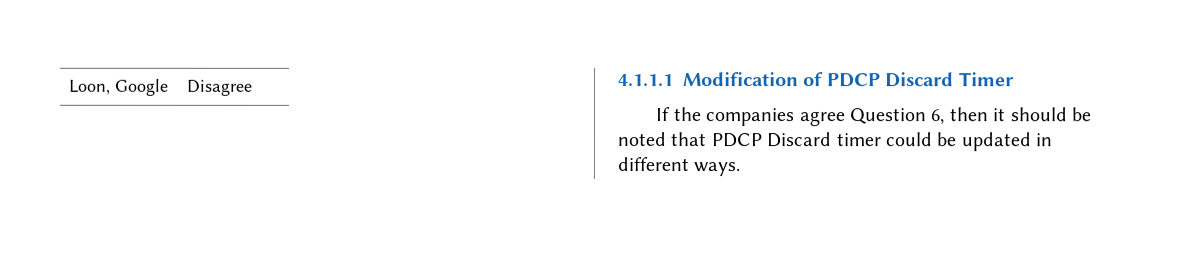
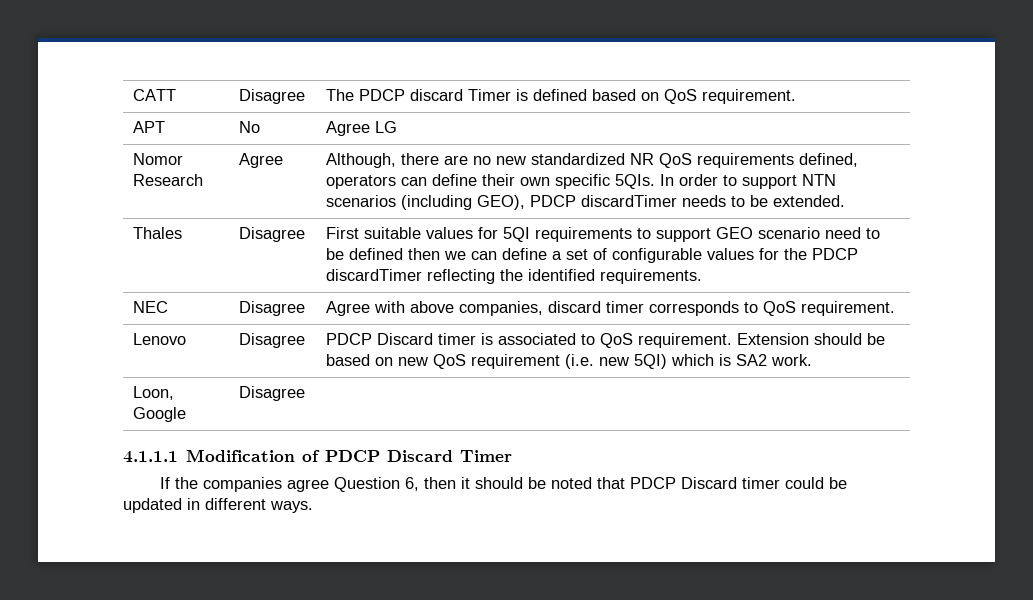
(68, 87) none -> [133,89,177,101] [239,89,306,104] [326,89,797,104] [133,121,166,133] [239,121,261,133] [326,121,398,136] [133,153,184,165] [133,174,204,186] [239,153,284,168] [326,153,859,168] [326,174,837,189] [326,195,846,210] [133,227,183,239] [239,227,306,242] [326,227,881,242] [326,248,859,263] [326,269,703,284] [133,301,169,313] [239,301,306,316] [326,301,896,316] [133,333,187,345] [239,333,306,348] [326,333,886,348] [326,354,813,369] CATT | Disagree | The PDCP discard Timer is defined based on QoS requirement. // APT | No | Agree LG // Nomor Research | Agree | Although, there are no new standardized NR QoS requirements defined, operators can define their own specific 5QIs. In order to support NTN scenarios (including GEO), PDCP discardTimer needs to be extended. // Thales | Disagree | First suitable values for 5QI requirements to support GEO scenario need to be defined then we can define a set of configurable values for the PDCP discardTimer reflecting the identified requirements. // NEC | Disagree | Agree with above companies, discard timer corresponds to QoS requirement. // Lenovo | Disagree | PDCP Discard timer is associated to QoS requirement. Extension should be based on new QoS requirement (i.e. new 5QI) which is SA2 work. //

